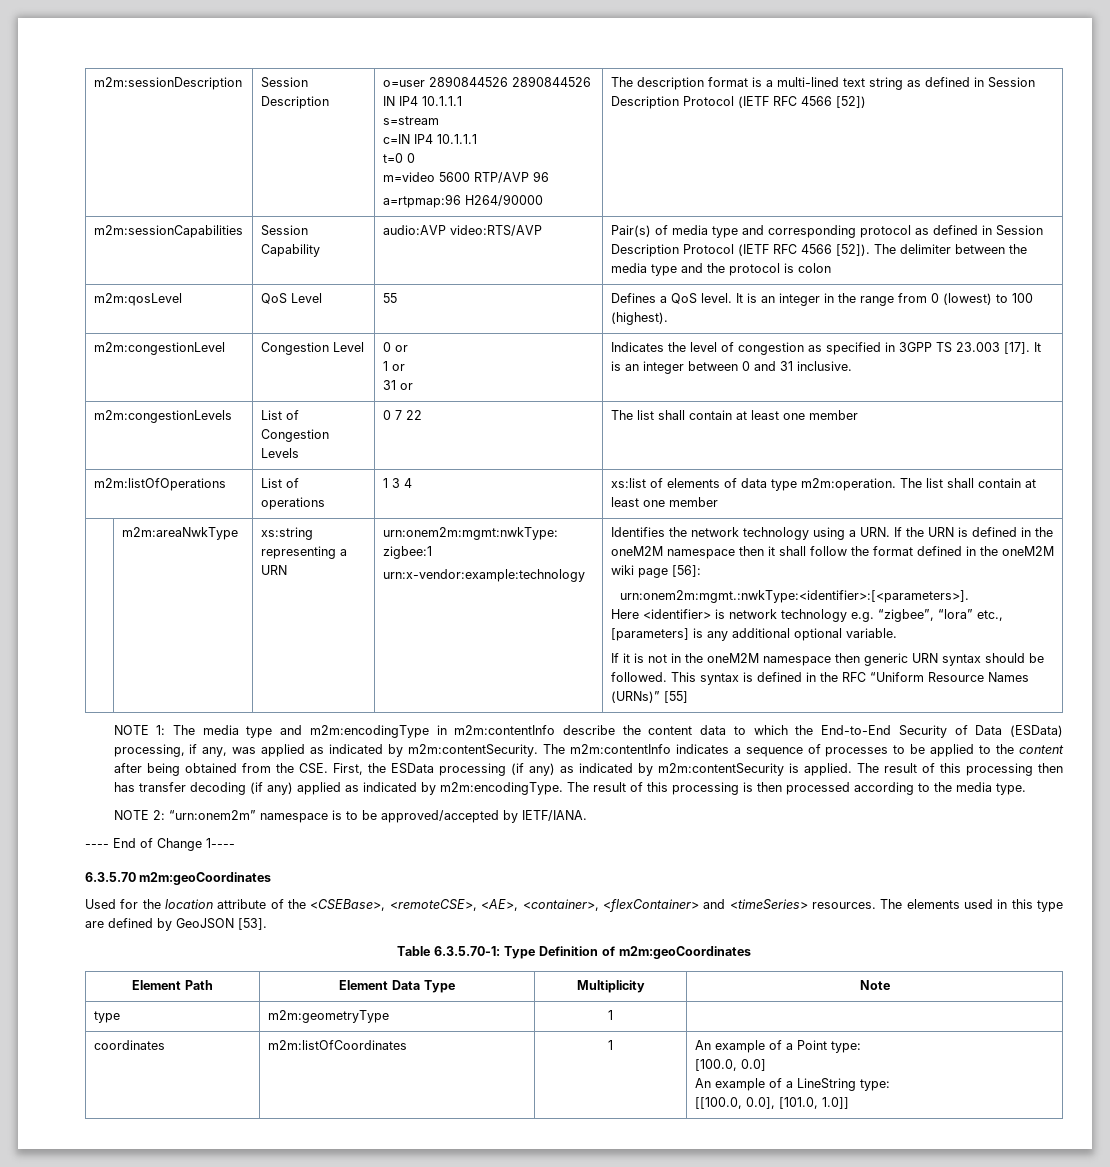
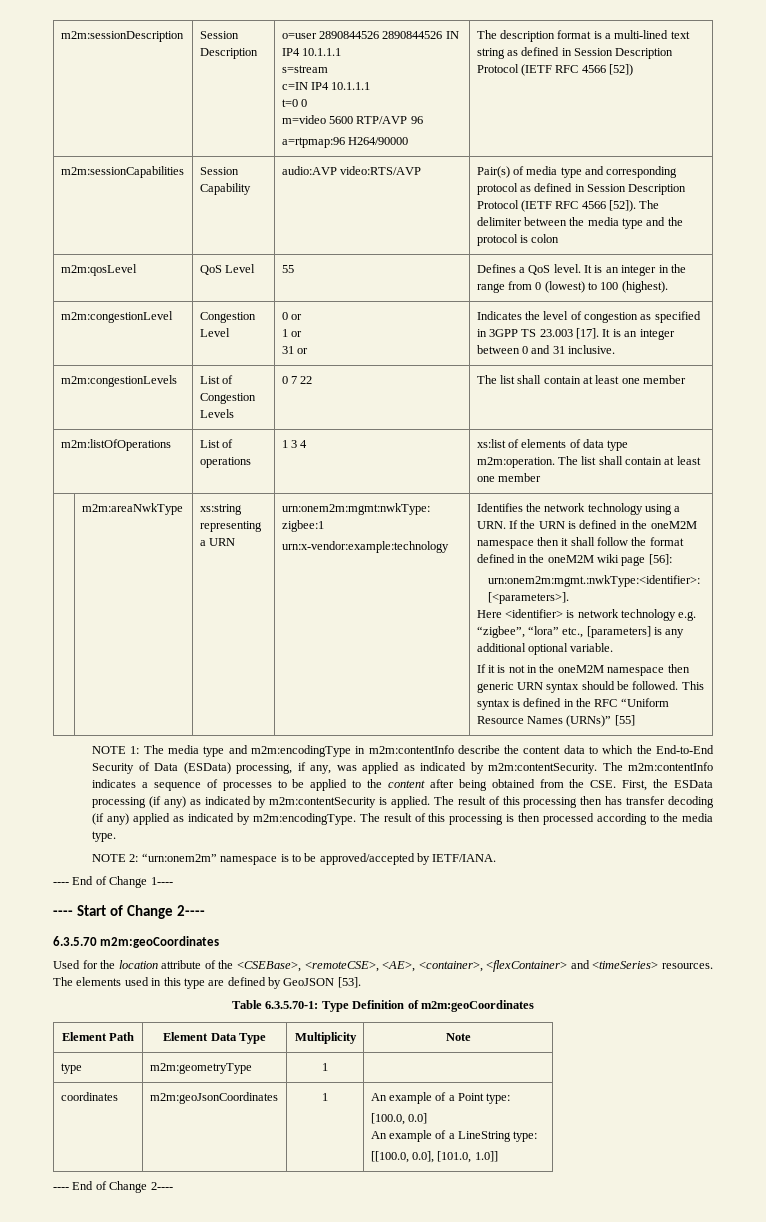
(235, 843) none -> [53,905,205,919] // ---- Start of Change 2----
[267,1040,407,1050] m2m:listOfCoordinates -> [149,1092,278,1104] m2m:geoJsonCoordinates
(849, 1103) none -> [53,1181,173,1193] // ---- End of Change 2----

